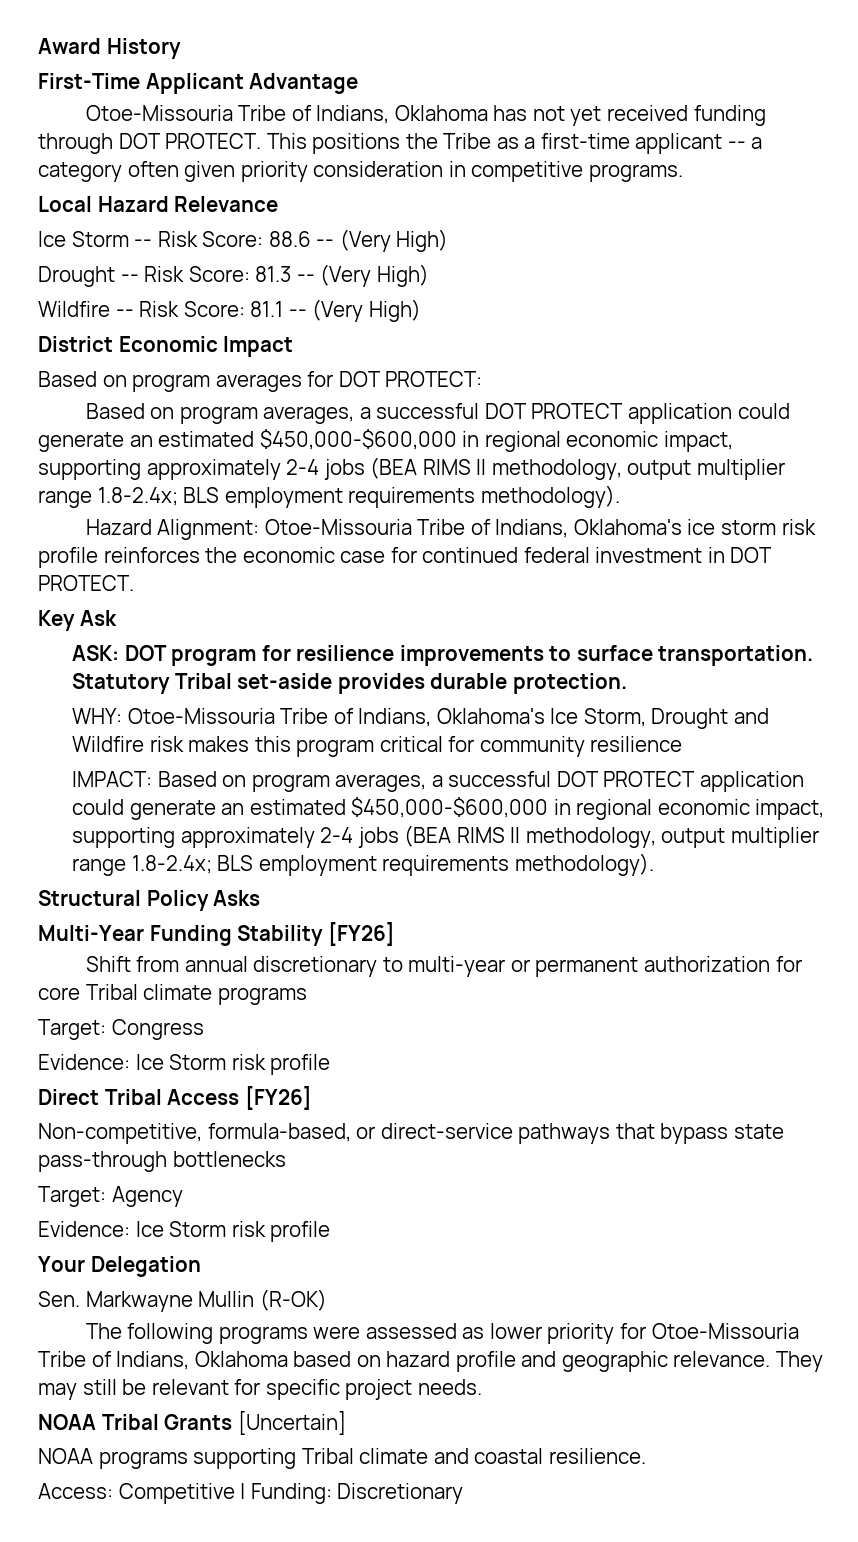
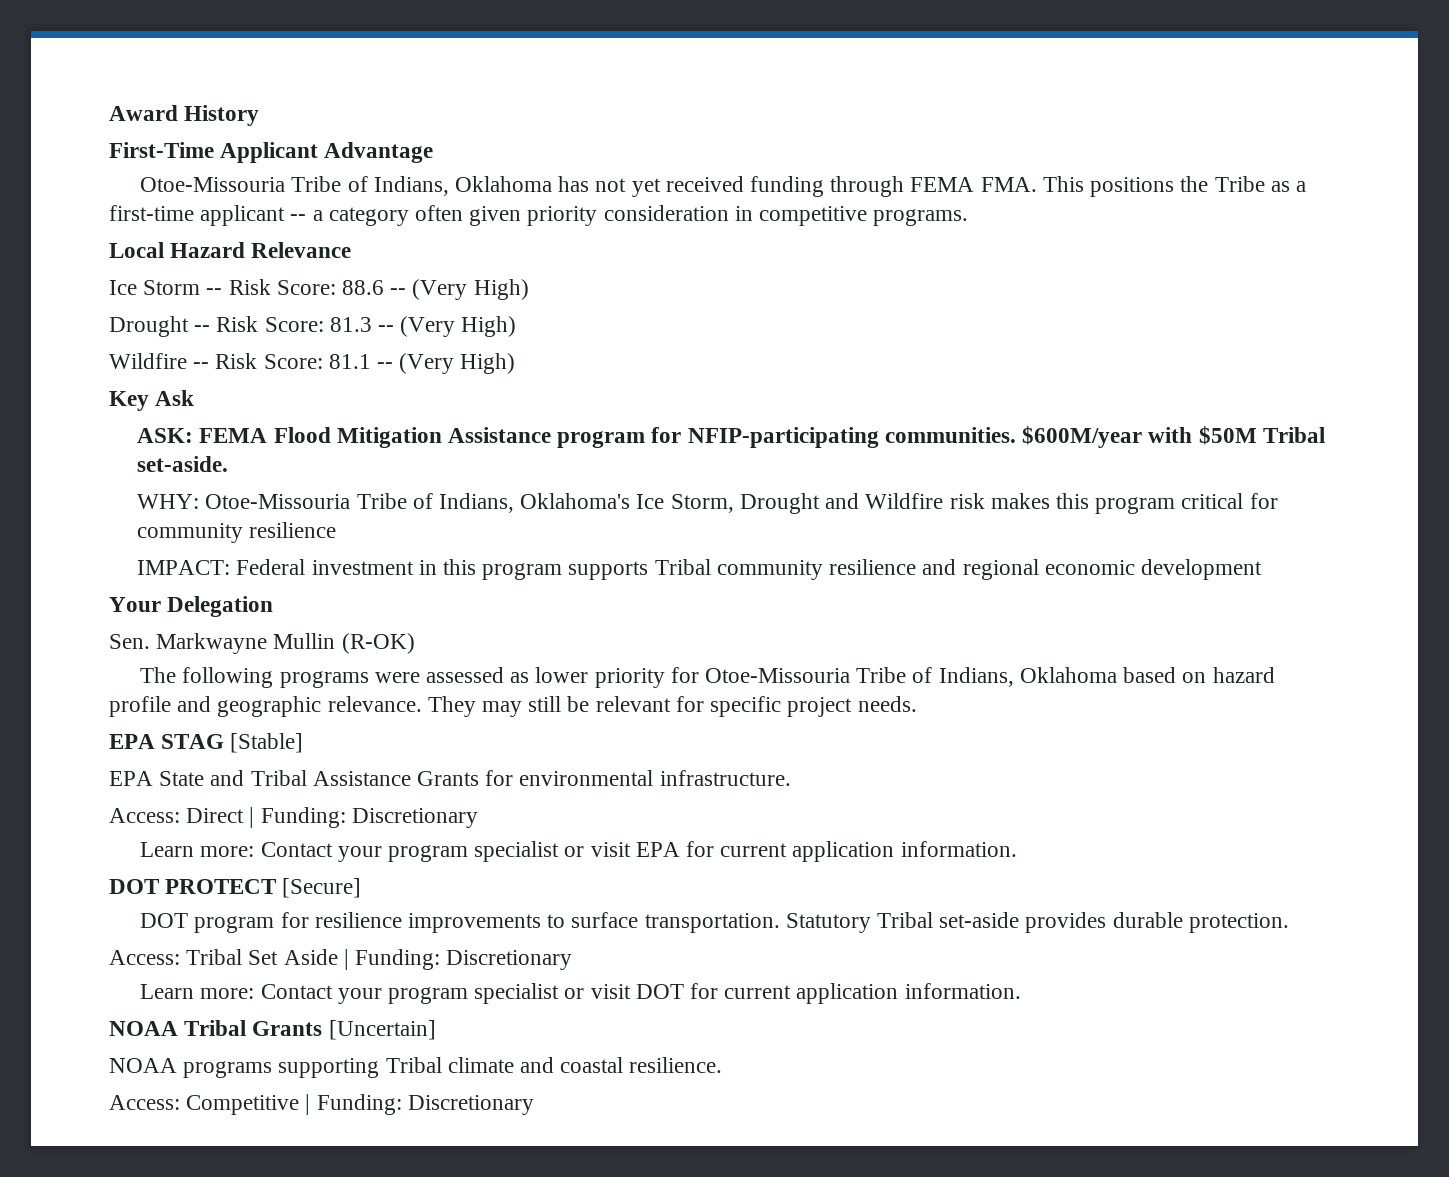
[118,133,262,149] DOT PROTECT. -> [910,177,1037,192] FEMA FMA.
[38,336,294,357] [38,371,483,392] [85,403,790,424] [38,429,733,452] [38,457,785,480] [38,485,620,508] [85,519,816,540] [38,547,773,568] [38,575,134,591] [38,610,117,631] [71,645,814,666] [71,673,627,694] District Economic Impact // Based on program averages for DOT PROTECT: // Based on program averages, a successful DOT PROTECT application could generate an estimated $450,000-$600,000 in regional economic impact, supporting approximately 2-4 jobs (BEA RIMS II methodology, output multiplier range 1.8-2.4x; BLS employment requirements methodology). // Hazard Alignment: Otoe-Missouria Tribe of Indians, Oklahoma's ice storm risk profile reinforces the economic case for continued federal investment in DOT PROTECT. // Key Ask // ASK: DOT program for resilience improvements to surface transportation. Statutory Tribal set-aside provides durable protection. -> [109,390,195,411] [137,426,1325,448] [137,456,229,472] Key Ask // ASK: FEMA Flood Mitigation Assistance program for NFIP-participating communities. $600M/year with $50M Tribal set-aside.
[157,771,804,792] [71,797,825,820] [71,825,819,848] [71,853,654,876] [38,890,261,911] [38,922,395,946] [85,956,802,977] [38,984,307,1005] [38,1019,204,1040] [38,1054,331,1075] [38,1086,312,1110] [38,1123,784,1144] [38,1151,286,1172] [38,1186,183,1207] [38,1221,331,1242] Based on program averages, a successful DOT PROTECT application could generate an estimated $450,000-$600,000 in regional economic impact, supporting approximately 2-4 jobs (BEA RIMS II methodology, output multiplier range 1.8-2.4x; BLS employment requirements methodology). // Structural Policy Asks // Multi-Year Funding Stability [FY26] // Shift from annual discretionary to multi-year or permanent authorization for core Tribal climate programs // Target: Congress // Evidence: Ice Storm risk profile // Direct Tribal Access [FY26] // Non-competitive, formula-based, or direct-service pathways that bypass state pass-through bottlenecks // Target: Agency // Evidence: Ice Storm risk profile -> [236,559,1262,580] Federal investment in this program supports Tribal community resilience and regional economic development
(482, 1387) none -> [109,733,304,753] [109,770,791,786] [109,807,478,828] [140,841,1017,862] [109,878,362,898] [140,912,1289,933] [109,949,573,970] [140,983,1021,1004] // EPA STAG [Stable] // EPA State and Tribal Assistance Grants for environmental infrastructure. // Access: Direct | Funding: Discretionary // Learn more: Contact your program specialist or visit EPA for current application information. // DOT PROTECT [Secure] // DOT program for resilience improvements to surface transportation. Statutory Tribal set-aside provides durable protection. // Access: Tribal Set Aside | Funding: Discretionary // Learn more: Contact your program specialist or visit DOT for current application information.

